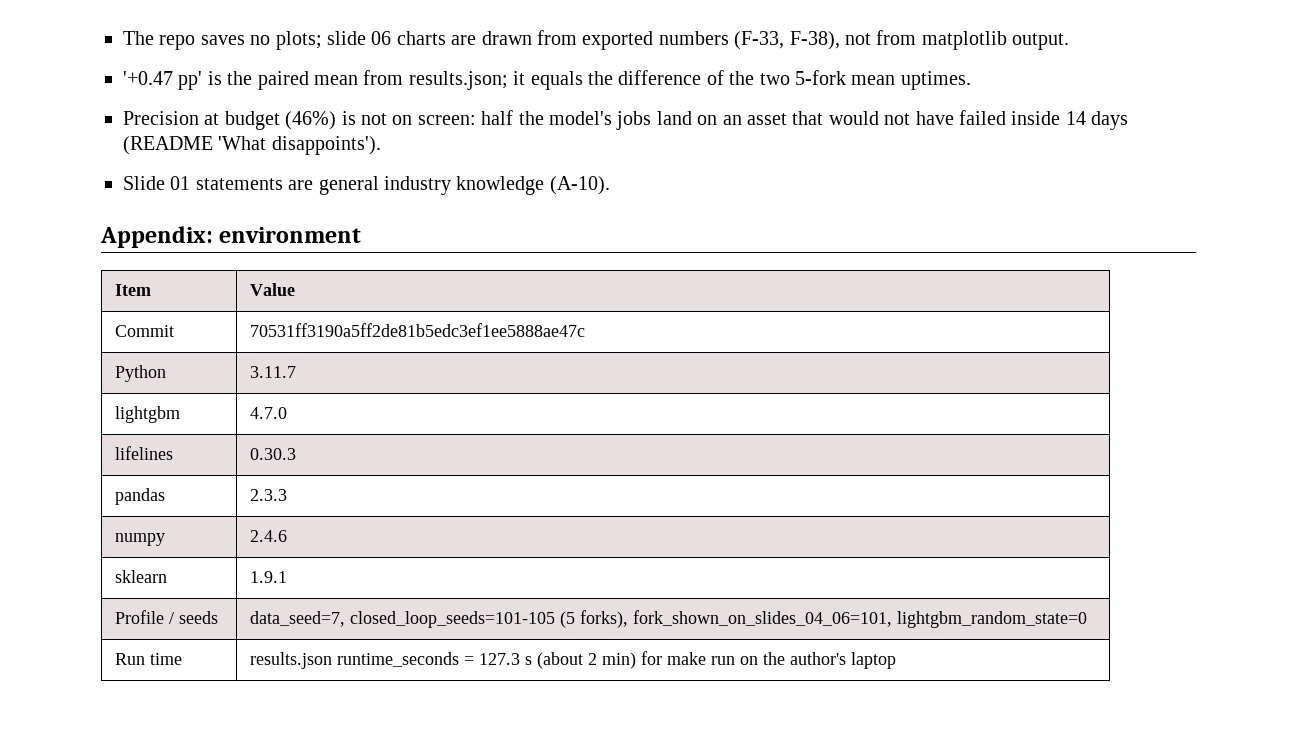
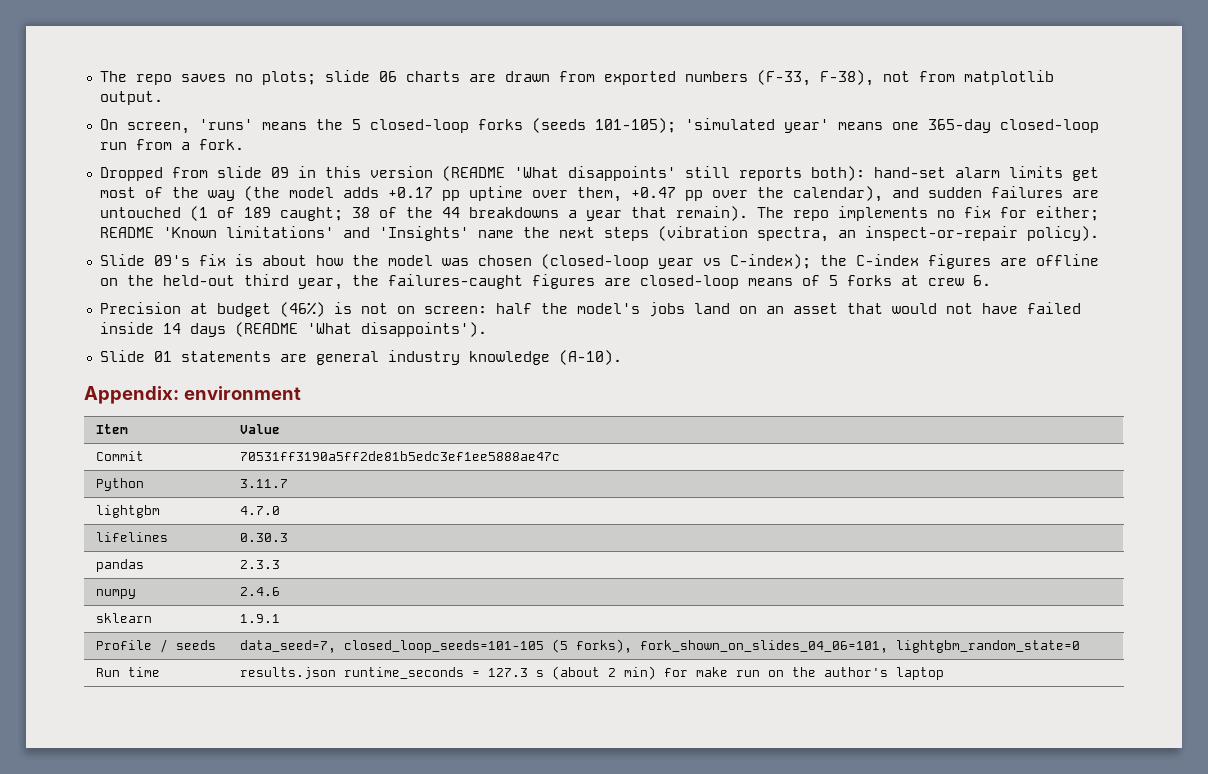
[123,70,971,90] '+0.47 pp' is the paired mean from results.json; it equals the difference of the two 5-fork mean uptimes. -> [99,118,1099,134] [99,139,244,150] [99,166,1099,181] [99,186,1099,202] [99,206,1099,221] [99,226,1099,242] [99,254,1099,269] [99,274,991,290] On screen, 'runs' means the 5 closed-loop forks (seeds 101-105); 'simulated year' means one 365-day closed-loop run from a fork. // Dropped from slide 09 in this version (README 'What disappoints' still reports both): hand-set alarm limits get most of the way (the model adds +0.17 pp uptime over them, +0.47 pp over the calendar), and sudden failures are untouched (1 of 189 caught; 38 of the 44 breakdowns a year that remain). The repo implements no fix for either; README 'Known limitations' and 'Insights' name the next steps (vibration spectra, an inspect-or-repair policy). // Slide 09's fix is about how the model was chosen (closed-loop year vs C-index); the C-index figures are offline on the held-out third year, the failures-caught figures are closed-loop means of 5 forks at crew 6.

